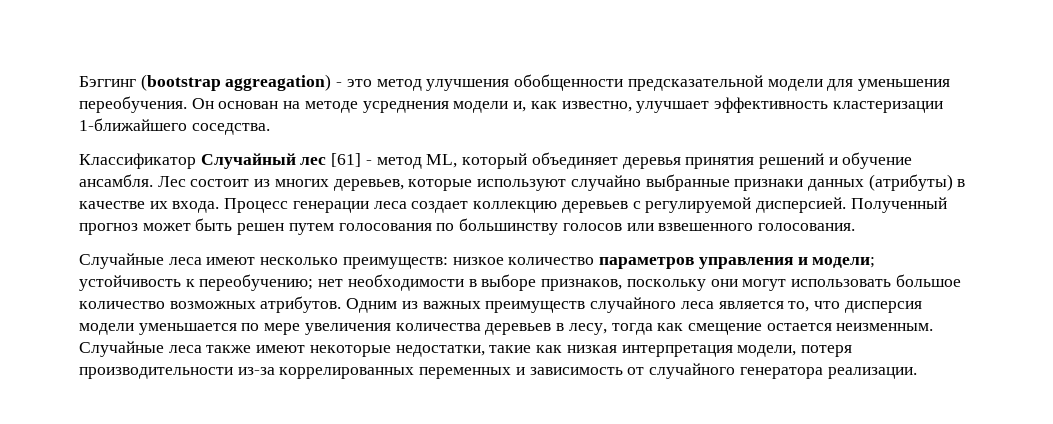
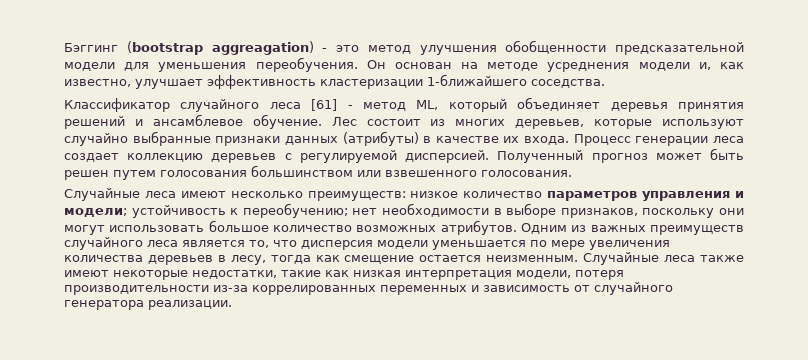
[200,153,327,169] Случайный лес -> [180,99,301,112] случайного леса
[842,152,913,169] [79,174,153,187] обучение ансамбля. -> [152,114,322,129] ансамблевое обучение.
[436,218,622,235] по большинству голосов -> [251,165,353,177] большинством

